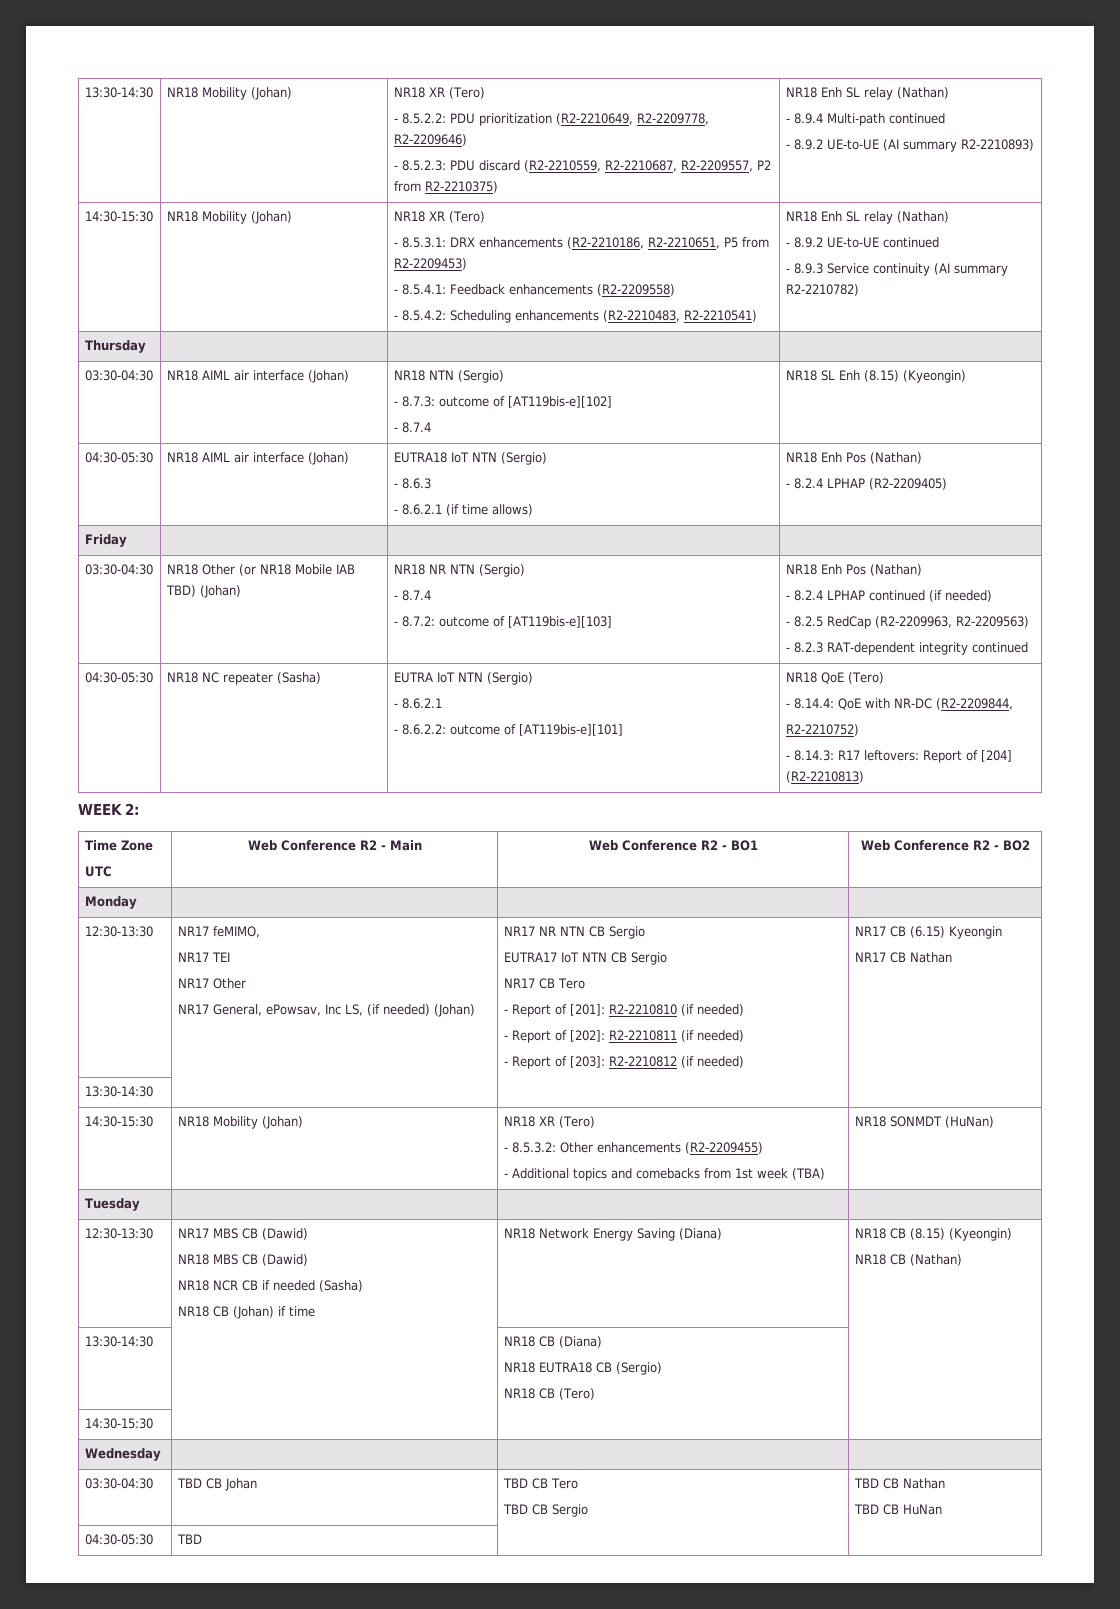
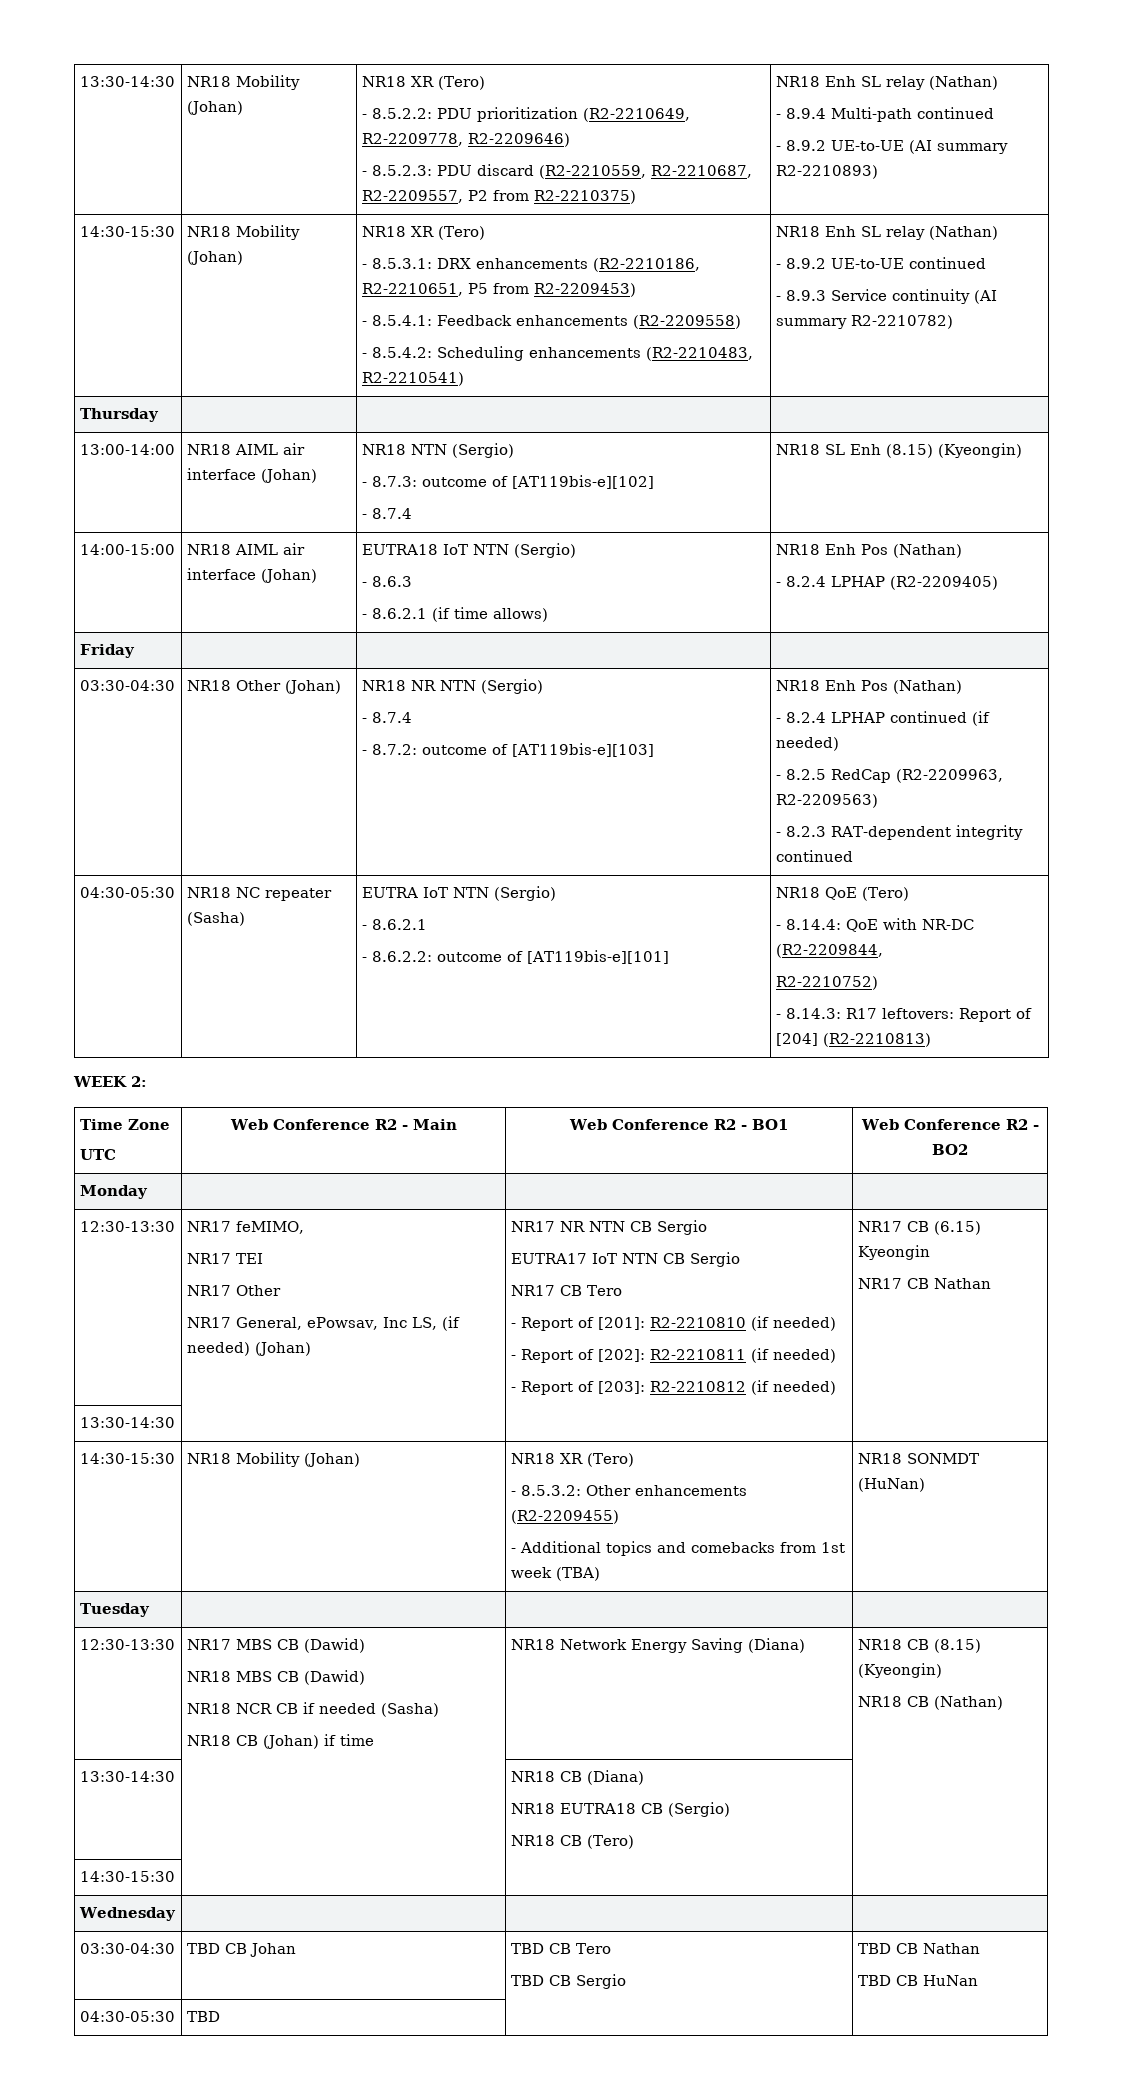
[84,370,153,381] 03:30-04:30 -> [79,444,175,455] 13:00-14:00
[84,452,153,463] 04:30-05:30 -> [79,544,175,555] 14:00-15:00
[238,564,355,576] [165,585,196,597] (or NR18 Mobile IAB TBD) -> (281, 685) none

